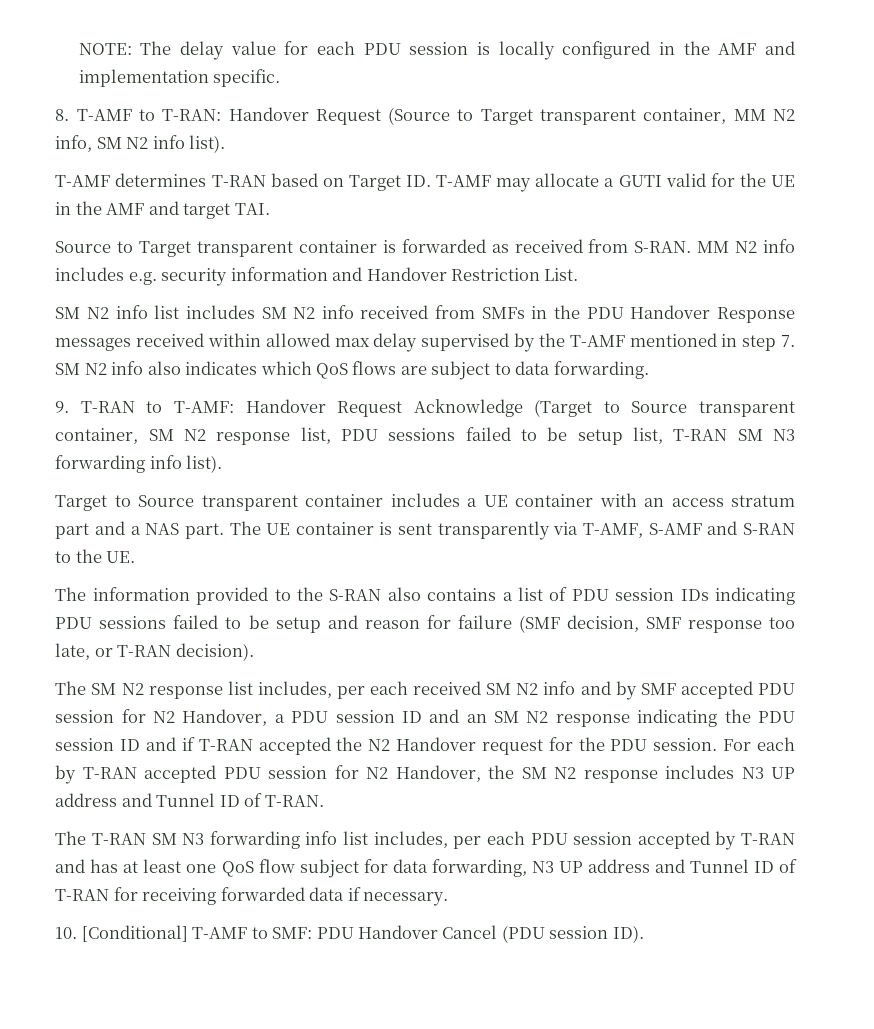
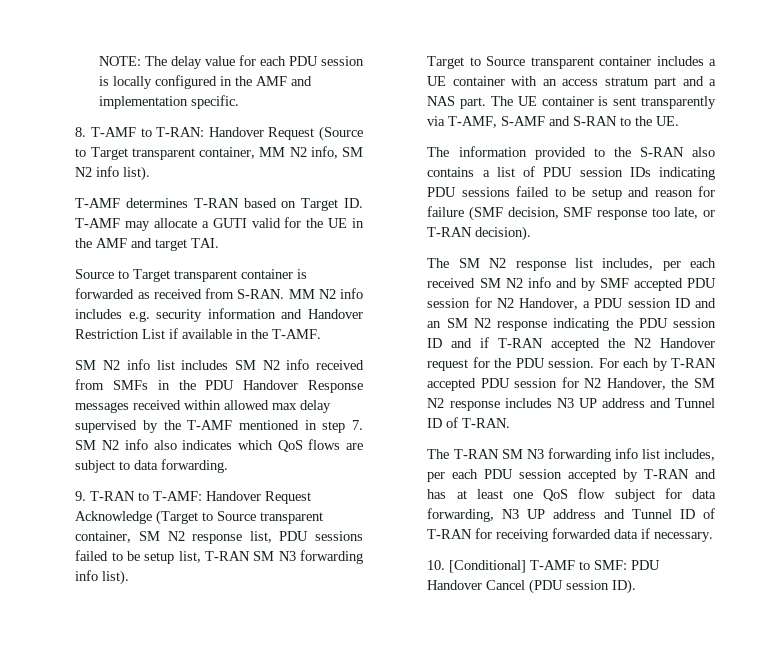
[544,268,579,281] List. -> [142,328,322,339] List if available in the T-AMF.

